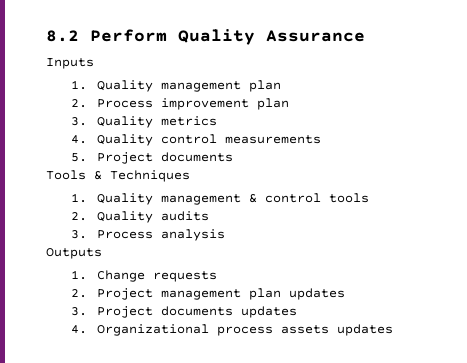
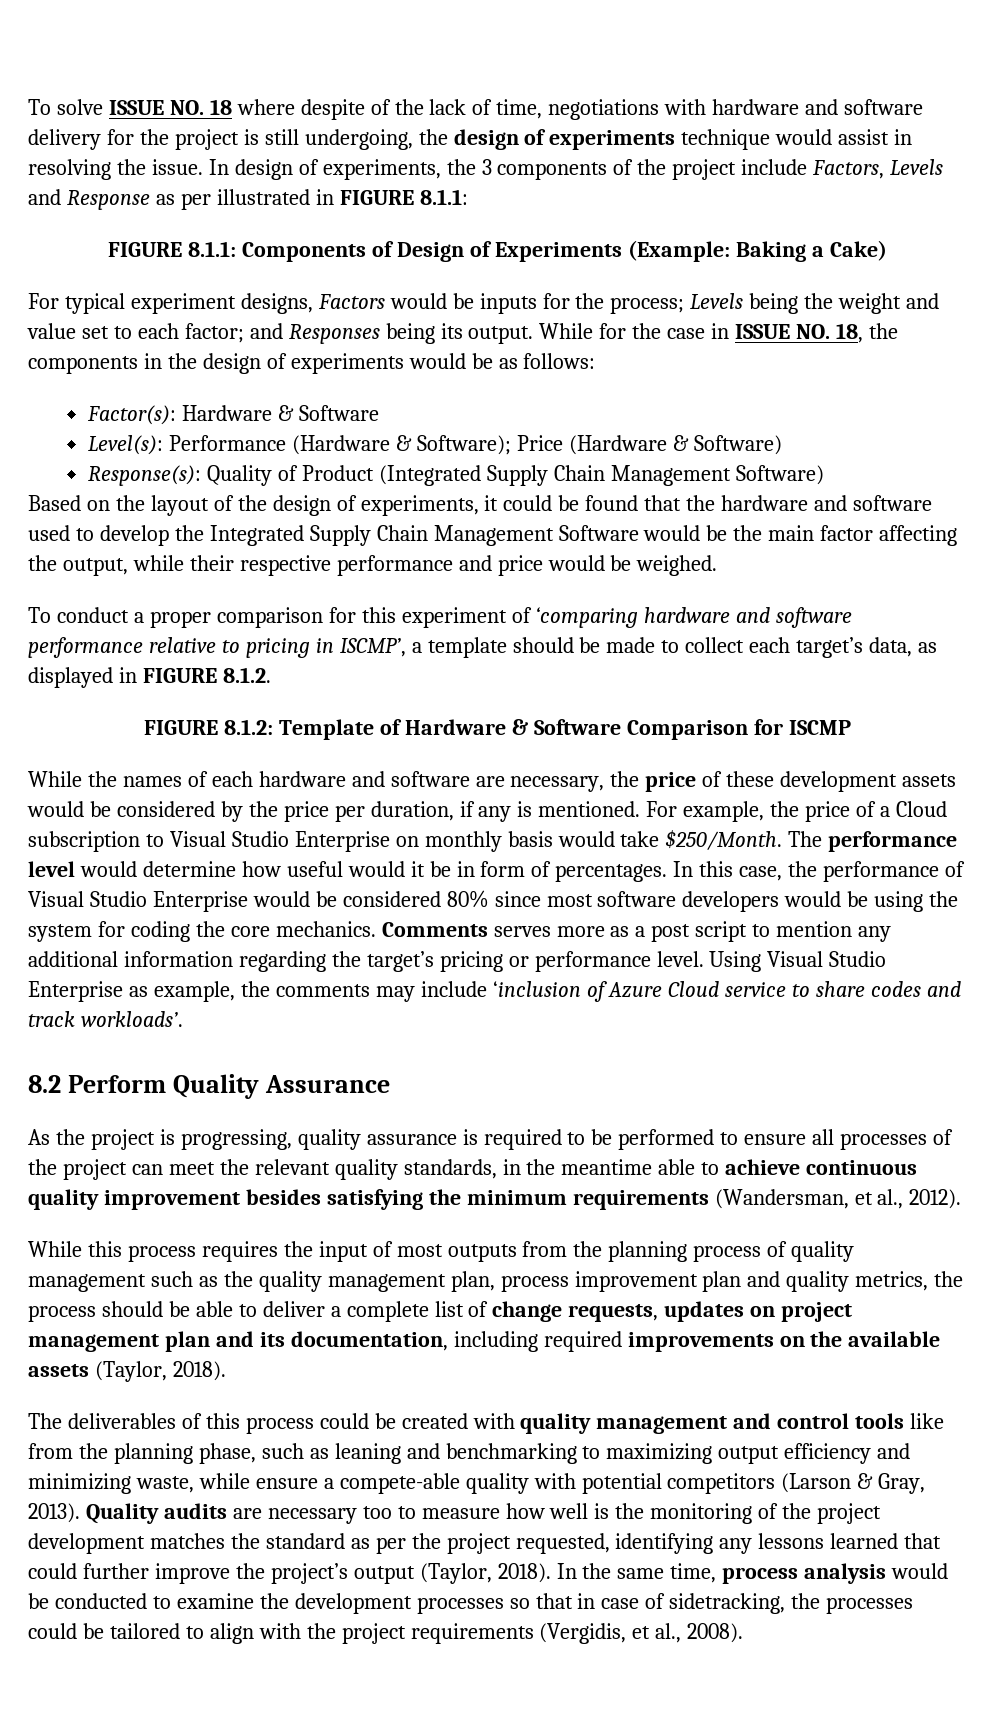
[46,29,365,45] [46,58,94,69] [71,80,281,92] [71,98,289,110] [71,116,217,128] [71,134,321,146] [71,152,233,164] [46,170,190,182] [71,193,369,205] [71,211,209,223] [71,229,225,241] [46,248,102,259] [71,270,217,282] [71,288,345,300] [71,306,297,318] [71,324,393,336] 8.2 Perform Quality Assurance // Inputs // 1. Quality management plan // 2. Process improvement plan // 3. Quality metrics // 4. Quality control measurements // 5. Project documents // Tools & Techniques // 1. Quality management & control tools // 2. Quality audits // 3. Process analysis // Outputs // 1. Change requests // 2. Project management plan updates // 3. Project documents updates // 4. Organizational process assets updates -> [28,99,924,120] [28,129,913,150] [28,159,944,180] [28,189,468,210] [108,240,887,262] [28,293,940,314] [27,323,898,344] [28,353,596,374] [87,405,380,425] [88,435,782,455] [88,465,824,486] [28,495,932,516] [28,525,958,546] [28,555,718,576] [28,607,853,628] [28,637,938,658] [28,667,271,688] [144,719,851,740] [28,771,957,792] [27,801,947,822] [28,830,958,852] [28,861,965,882] [28,890,959,912] [28,921,892,942] [28,951,887,972] [28,981,962,1002] [28,1011,183,1027] [28,1074,390,1099] [28,1129,954,1150] [28,1159,918,1180] [28,1189,962,1210] [28,1241,855,1262] [28,1271,964,1292] [28,1301,853,1322] [28,1331,941,1352] [28,1361,226,1382] [28,1413,945,1434] [28,1443,911,1464] [28,1473,926,1494] [28,1503,882,1524] [28,1533,942,1554] [28,1563,949,1584] [28,1593,914,1614] [28,1623,744,1644] To solve ISSUE NO. 18 where despite of the lack of time, negotiations with hardware and software delivery for the project is still undergoing, the design of experiments technique would assist in resolving the issue. In design of experiments, the 3 components of the project include Factors, Levels and Response as per illustrated in FIGURE 8.1.1: // FIGURE 8.1.1: Components of Design of Experiments (Example: Baking a Cake) // For typical experiment designs, Factors would be inputs for the process; Levels being the weight and value set to each factor; and Responses being its output. While for the case in ISSUE NO. 18, the components in the design of experiments would be as follows: // Factor(s): Hardware & Software // Level(s): Performance (Hardware & Software); Price (Hardware & Software) // Response(s): Quality of Product (Integrated Supply Chain Management Software) // Based on the layout of the design of experiments, it could be found that the hardware and software used to develop the Integrated Supply Chain Management Software would be the main factor affecting the output, while their respective performance and price would be weighed. // To conduct a proper comparison for this experiment of ‘comparing hardware and software performance relative to pricing in ISCMP’, a template should be made to collect each target’s data, as displayed in FIGURE 8.1.2. // FIGURE 8.1.2: Template of Hardware & Software Comparison for ISCMP // While the names of each hardware and software are necessary, the price of these development assets would be considered by the price per duration, if any is mentioned. For example, the price of a Cloud subscription to Visual Studio Enterprise on monthly basis would take $250/Month. The performance level would determine how useful would it be in form of percentages. In this case, the performance of Visual Studio Enterprise would be considered 80% since most software developers would be using the system for coding the core mechanics. Comments serves more as a post script to mention any additional information regarding the target’s pricing or performance level. Using Visual Studio Enterprise as example, the comments may include ‘inclusion of Azure Cloud service to share codes and track workloads’. // 8.2 Perform Quality Assurance // As the project is progressing, quality assurance is required to be performed to ensure all processes of the project can meet the relevant quality standards, in the meantime able to achieve continuous quality improvement besides satisfying the minimum requirements (Wandersman, et al., 2012). // While this process requires the input of most outputs from the planning process of quality management such as the quality management plan, process improvement plan and quality metrics, the process should be able to deliver a complete list of change requests, updates on project management plan and its documentation, including required improvements on the available assets (Taylor, 2018). // The deliverables of this process could be created with quality management and control tools like from the planning phase, such as leaning and benchmarking to maximizing output efficiency and minimizing waste, while ensure a compete-able quality with potential competitors (Larson & Gray, 2013). Quality audits are necessary too to measure how well is the monitoring of the project development matches the standard as per the project requested, identifying any lessons learned that could further improve the project’s output (Taylor, 2018). In the same time, process analysis would be conducted to examine the development processes so that in case of sidetracking, the processes could be tailored to align with the project requirements (Vergidis, et al., 2008).

